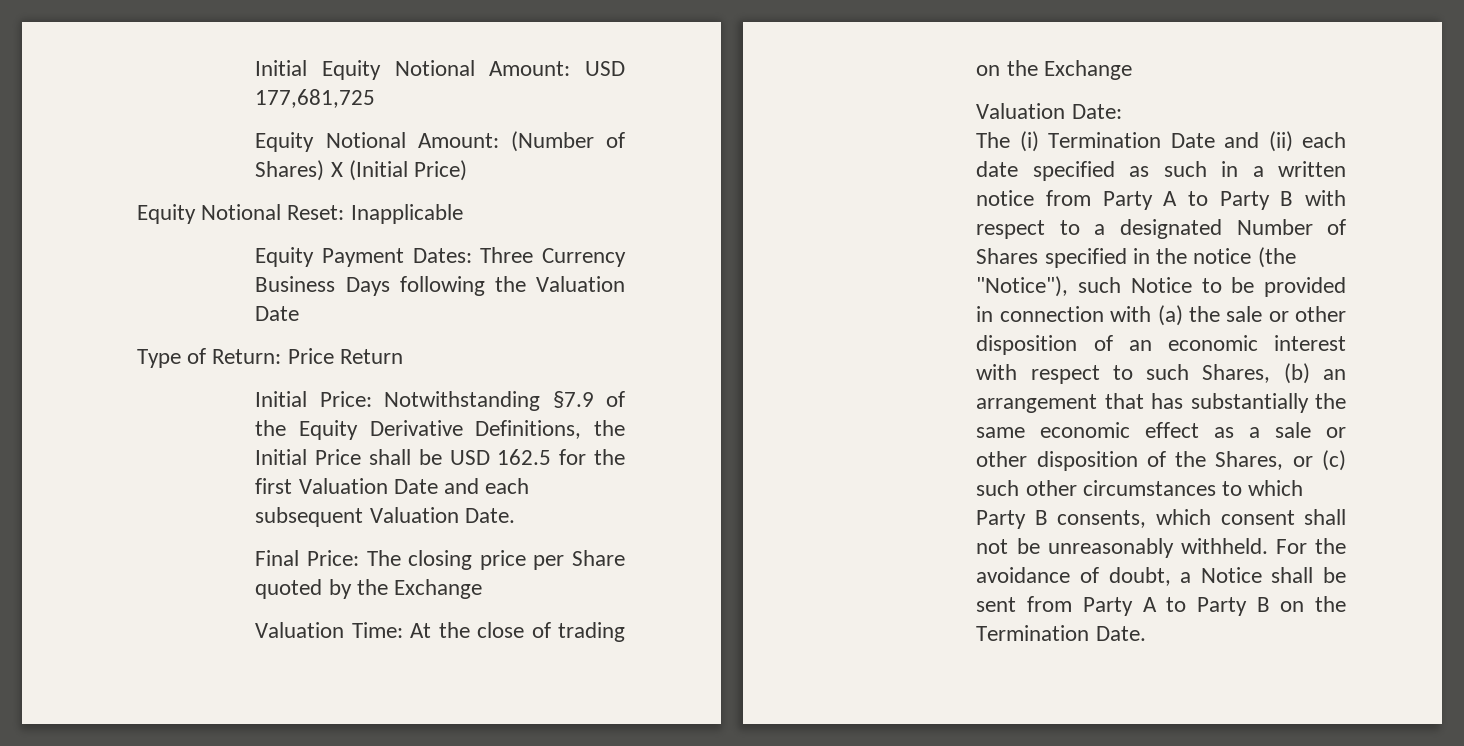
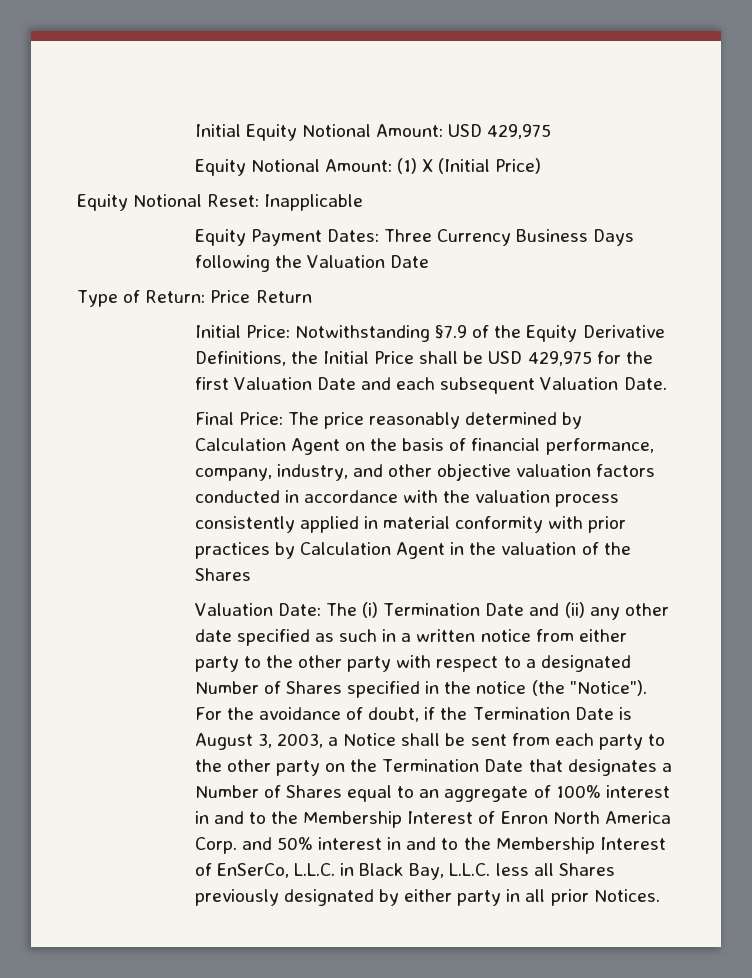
[255,89,376,108] [255,131,625,152] [255,160,325,181] 177,681,725 // Equity Notional Amount: (Number of Shares) -> [487,124,552,139] [194,158,418,176] 429,975 // Equity Notional Amount: (1)
[497,449,552,465] 162.5 -> [527,351,592,366] 429,975
[408,550,625,570] [255,579,483,599] [255,622,625,642] [976,60,1132,80] closing price per Share quoted by the Exchange // Valuation Time: At the close of trading on the Exchange -> [324,412,583,429] [194,438,654,455] [194,463,656,481] [194,490,620,507] [194,516,627,533] [194,542,631,559] [194,568,251,581] price reasonably determined by Calculation Agent on the basis of financial performance, company, industry, and other objective valuation factors conducted in accordance with the valuation process consistently applied in material conformity with prior practices by Calculation Agent in the valuation of the Shares
(1122, 111) // -> (321, 609) none
[1302,132,1346,148] each -> [589,603,669,620] any other
[1102,191,1294,210] Party A to Party B -> [578,629,627,642] [194,655,392,672] either party to the other party
[976,276,1346,297] [976,305,1346,326] [976,335,1346,355] [976,363,1346,384] [976,393,1346,413] [976,422,1346,438] [976,450,1346,471] [976,480,1304,496] [976,509,1346,529] [976,538,1268,558] "Notice"), such Notice to be provided in connection with (a) the sale or other disposition of an economic interest with respect to such Shares, (b) an arrangement that has substantially the same economic effect as a sale or other disposition of the Shares, or (c) such other circumstances to which Party B consents, which consent shall not be unreasonably withheld. -> [569,680,647,696] "Notice").
(1171, 576) none -> [424,707,632,720] [194,733,323,750] if the Termination Date is August 3, 2003,
[1082,596,1346,616] [976,625,1146,641] Party A to Party B on the Termination Date. -> [554,733,666,750] [194,759,672,776] [194,785,670,802] [194,811,671,828] [194,837,666,854] [194,863,615,880] [194,889,660,906] each party to the other party on the Termination Date that designates a Number of Shares equal to an aggregate of 100% interest in and to the Membership Interest of Enron North America Corp. and 50% interest in and to the Membership Interest of EnSerCo, L.L.C. in Black Bay, L.L.C. less all Shares previously designated by either party in all prior Notices.

